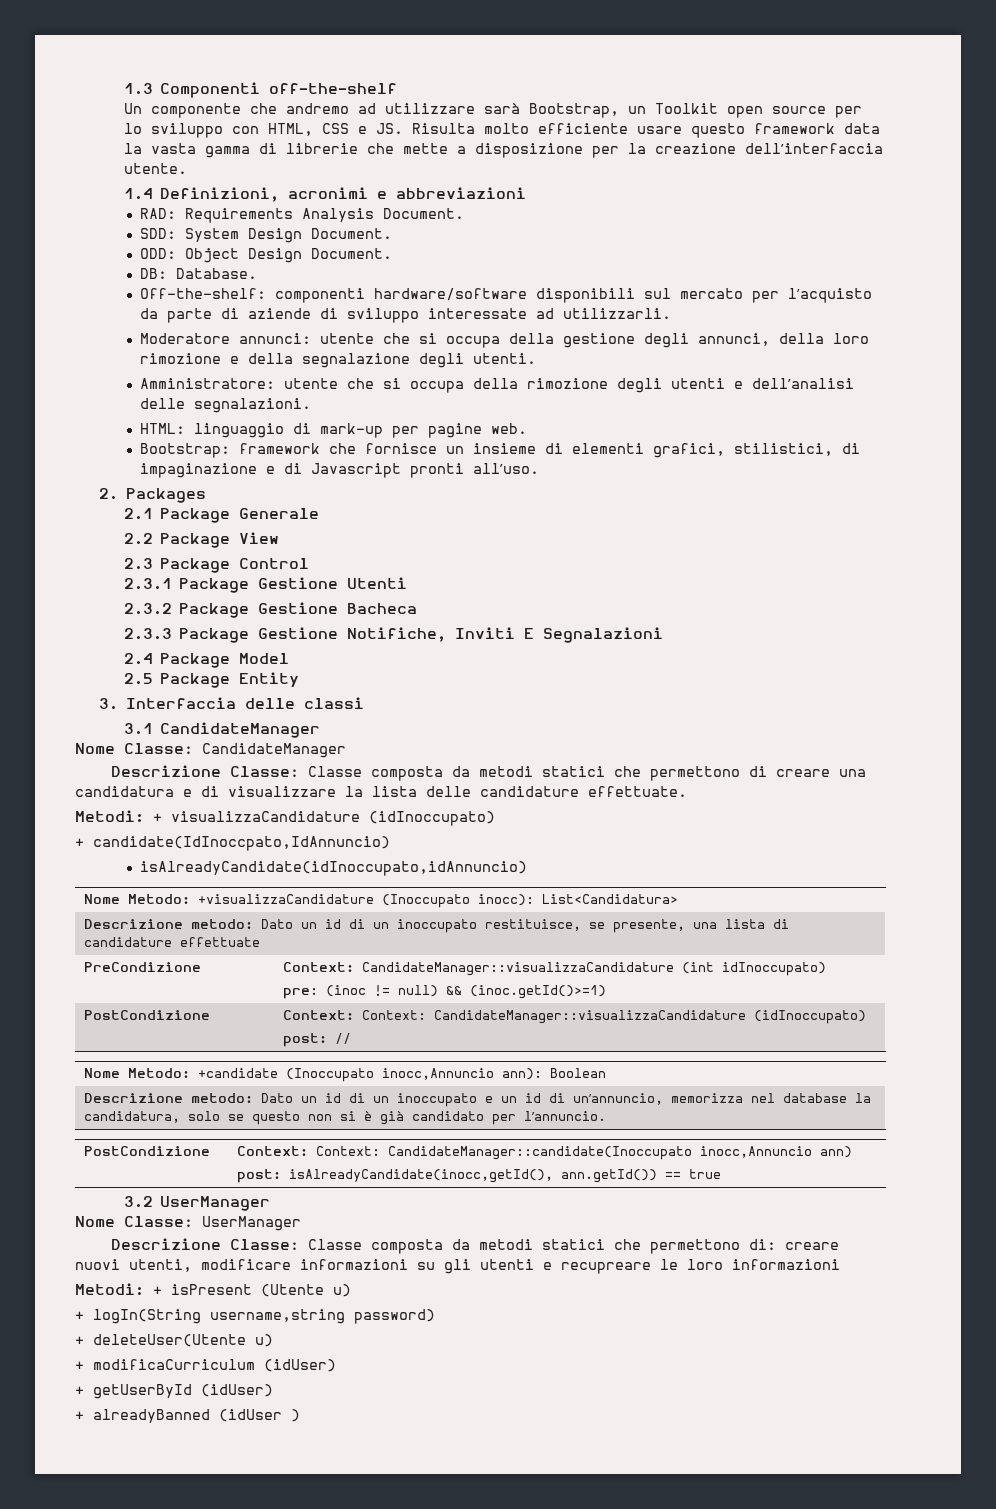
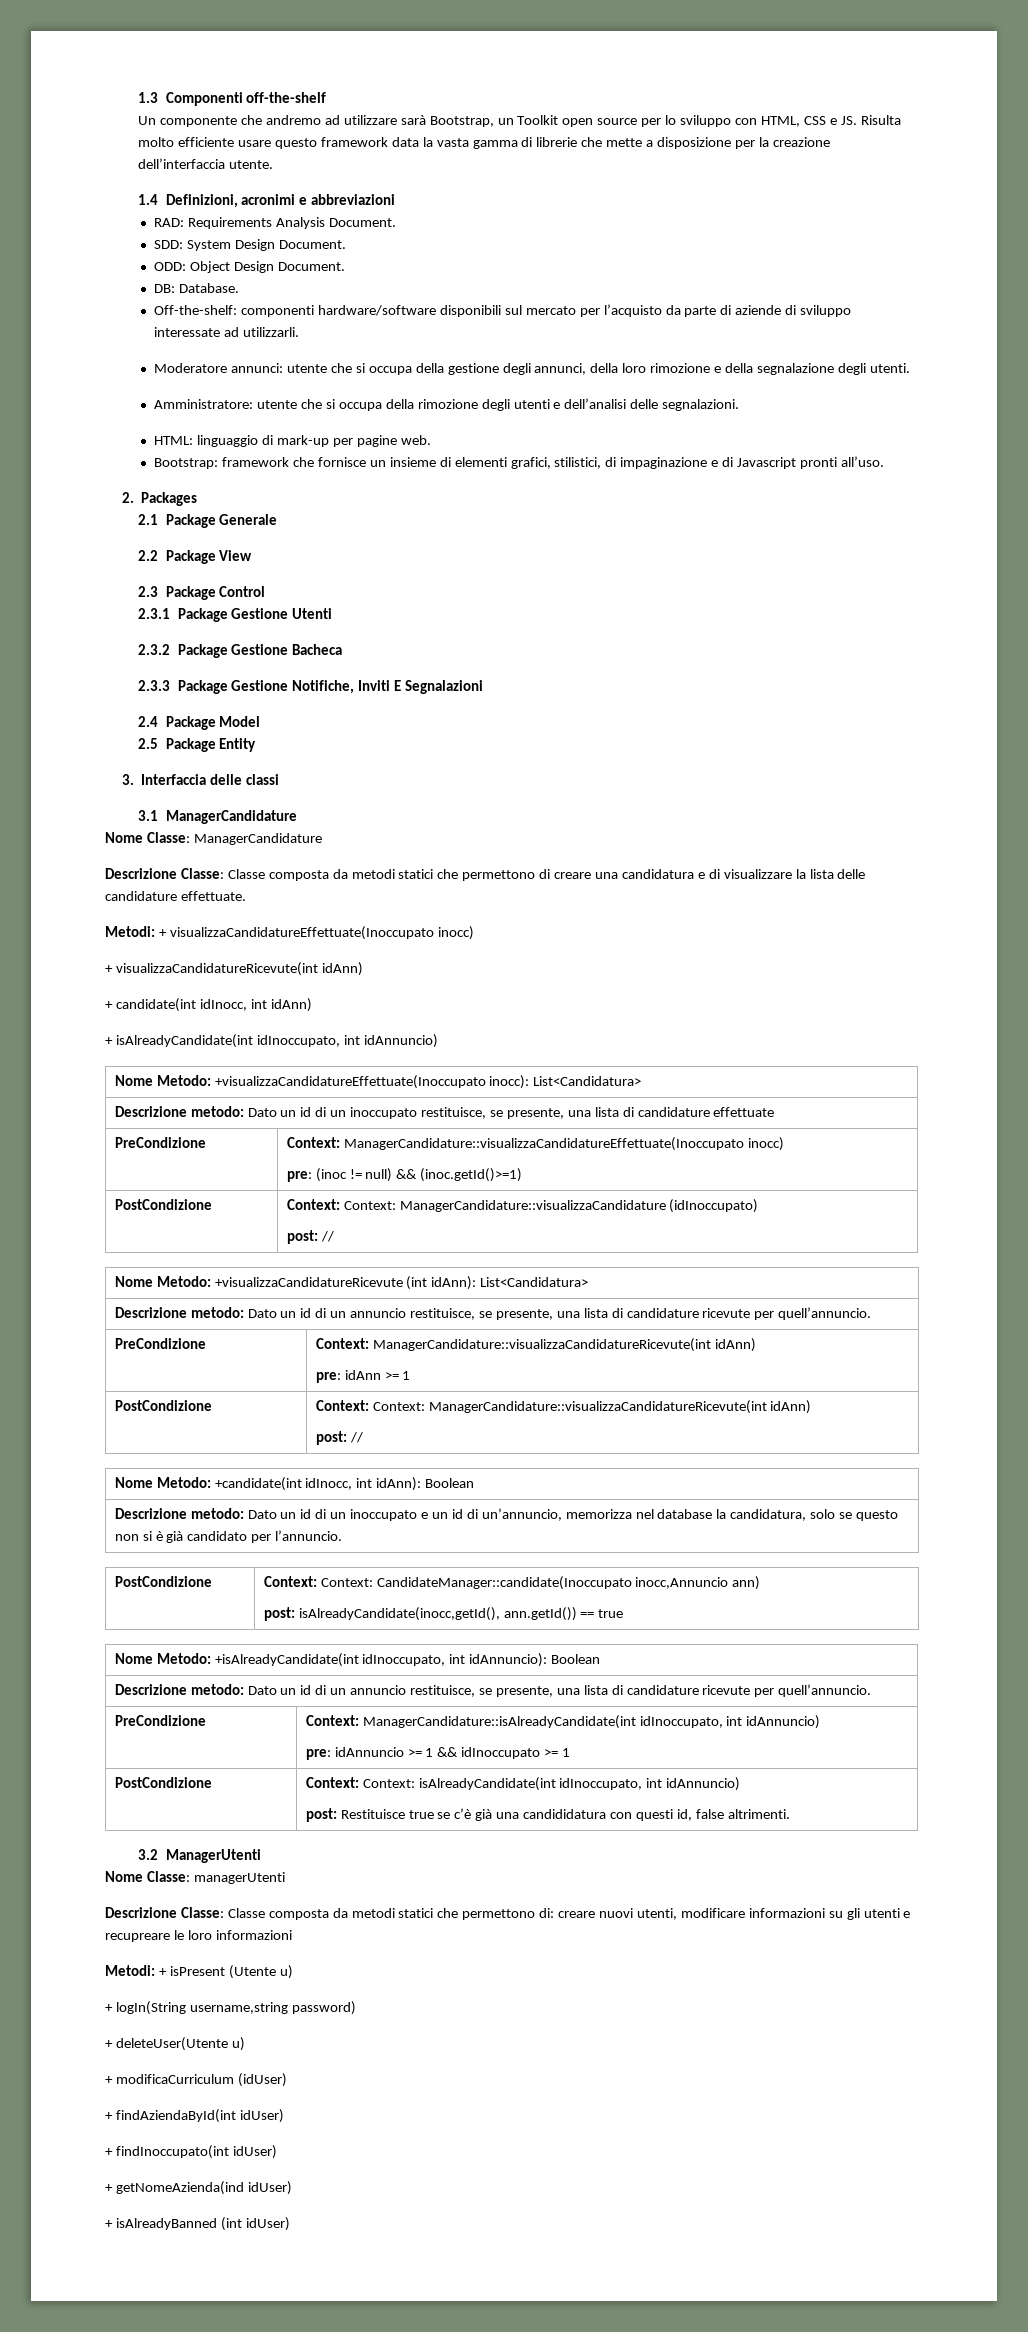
[160,722,321,738] [75,743,346,758] CandidateManager // Nome Classe: CandidateManager -> [165,810,297,824] [105,832,322,845] ManagerCandidature // Nome Classe: ManagerCandidature
[171,811,495,826] [75,836,390,851] [139,861,527,876] [83,894,470,908] visualizzaCandidature (idInoccupato) // + candidate(IdInoccpato,IdAnnuncio) // isAlreadyCandidate(idInoccupato,idAnnuncio) // Nome Metodo: +visualizzaCandidature (Inoccupato -> [169,926,474,940] [105,962,363,976] [105,998,312,1012] [105,1034,438,1048] [114,1075,486,1089] visualizzaCandidatureEffettuate(Inoccupato inocc) // + visualizzaCandidatureRicevute(int idAnn) // + candidate(int idInocc, int idAnn) // + isAlreadyCandidate(int idInoccupato, int idAnnuncio) // Nome Metodo: +visualizzaCandidatureEffettuate(Inoccupato
[361,962,826,976] CandidateManager::visualizzaCandidature (int idInoccupato) -> [343,1137,784,1151] ManagerCandidature::visualizzaCandidatureEffettuate(Inoccupato inocc)
[433,1010,746,1024] CandidateManager::visualizzaCandidature -> [399,1200,666,1212] ManagerCandidature::visualizzaCandidature
[197,1068,542,1082] +candidate (Inoccupato inocc,Annuncio ann): -> [214,1276,589,1290] [114,1307,872,1320] [114,1338,206,1349] [315,1338,756,1352] [315,1370,411,1383] [114,1400,212,1411] [315,1400,812,1414] [315,1431,363,1445] [114,1477,422,1491] +visualizzaCandidatureRicevute (int idAnn): List<Candidatura> // Descrizione metodo: Dato un id di un annuncio restituisce, se presente, una lista di candidature ricevute per quell’annuncio. // PreCondizione | Context: ManagerCandidature::visualizzaCandidatureRicevute(int idAnn) // pre: idAnn >= 1 // PostCondizione | Context: Context: ManagerCandidature::visualizzaCandidatureRicevute(int idAnn) // post: // // Nome Metodo: +candidate(int idInocc, int idAnn):
(721, 1174) none -> [114,1653,601,1667] [114,1684,872,1697] [114,1715,206,1726] [305,1715,821,1729] [305,1747,571,1760] [114,1777,212,1788] [305,1777,741,1791] [305,1808,790,1822] // Nome Metodo: +isAlreadyCandidate(int idInoccupato, int idAnnuncio): Boolean // Descrizione metodo: Dato un id di un annuncio restituisce, se presente, una lista di candidature ricevute per quell’annuncio. // PreCondizione | Context: ManagerCandidature::isAlreadyCandidate(int idInoccupato, int idAnnuncio) // pre: idAnnuncio >= 1 && idInoccupato >= 1 // PostCondizione | Context: Context: isAlreadyCandidate(int idInoccupato, int idAnnuncio) // post: Restituisce true se c’è già una candididatura con questi id, false altrimenti.
[160,1196,271,1211] [75,1216,301,1231] UserManager // Nome Classe: UserManager -> [165,1849,261,1863] [105,1871,285,1884] ManagerUtenti // Nome Classe: managerUtenti
[93,1384,273,1399] [75,1409,300,1423] getUserById (idUser) // + alreadyBanned (idUser ) -> [115,2109,284,2123] [105,2145,277,2159] [105,2181,292,2195] [105,2217,290,2231] findAziendaById(int idUser) // + findInoccupato(int idUser) // + getNomeAzienda(ind idUser) // + isAlreadyBanned (int idUser)

